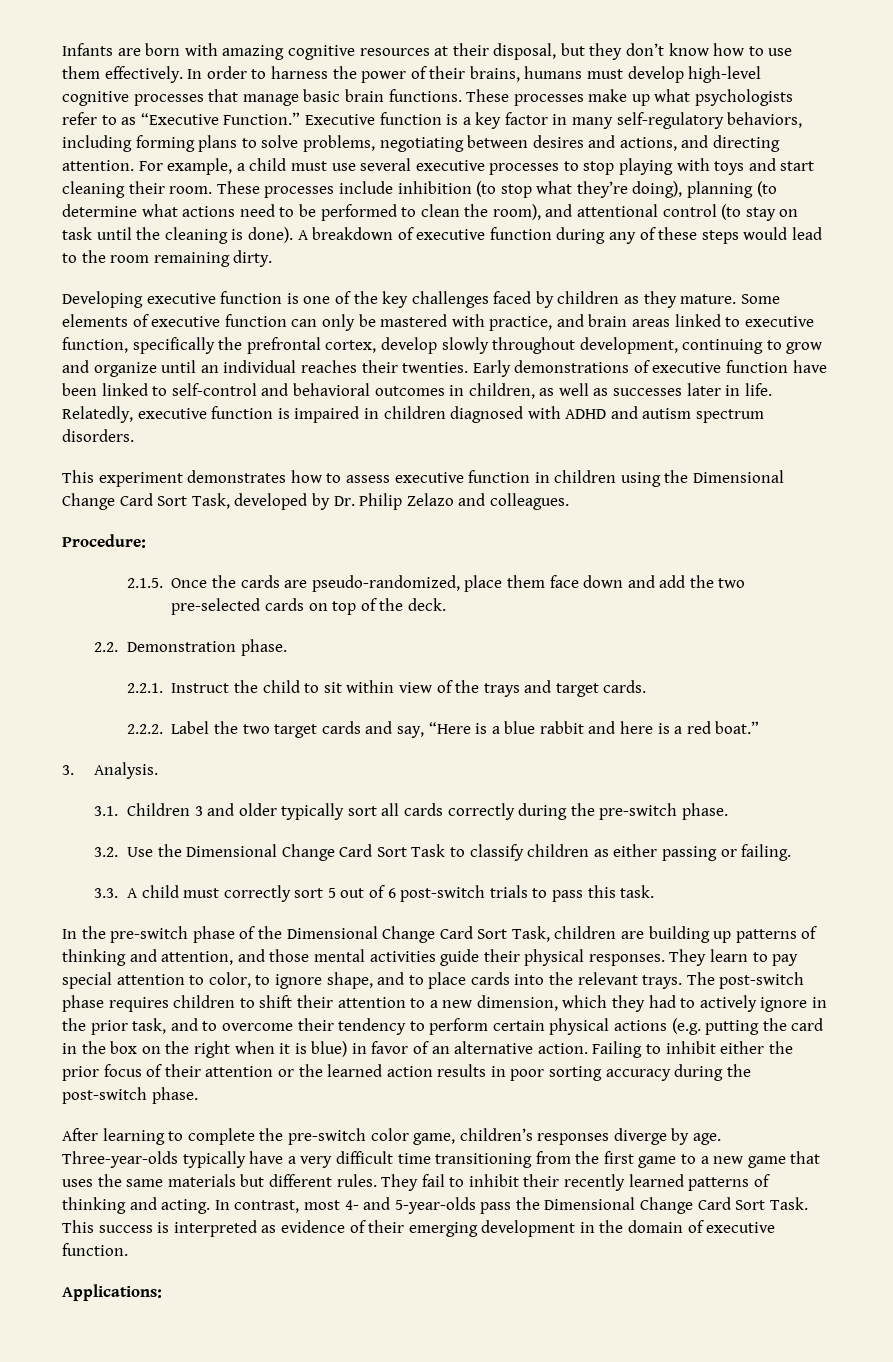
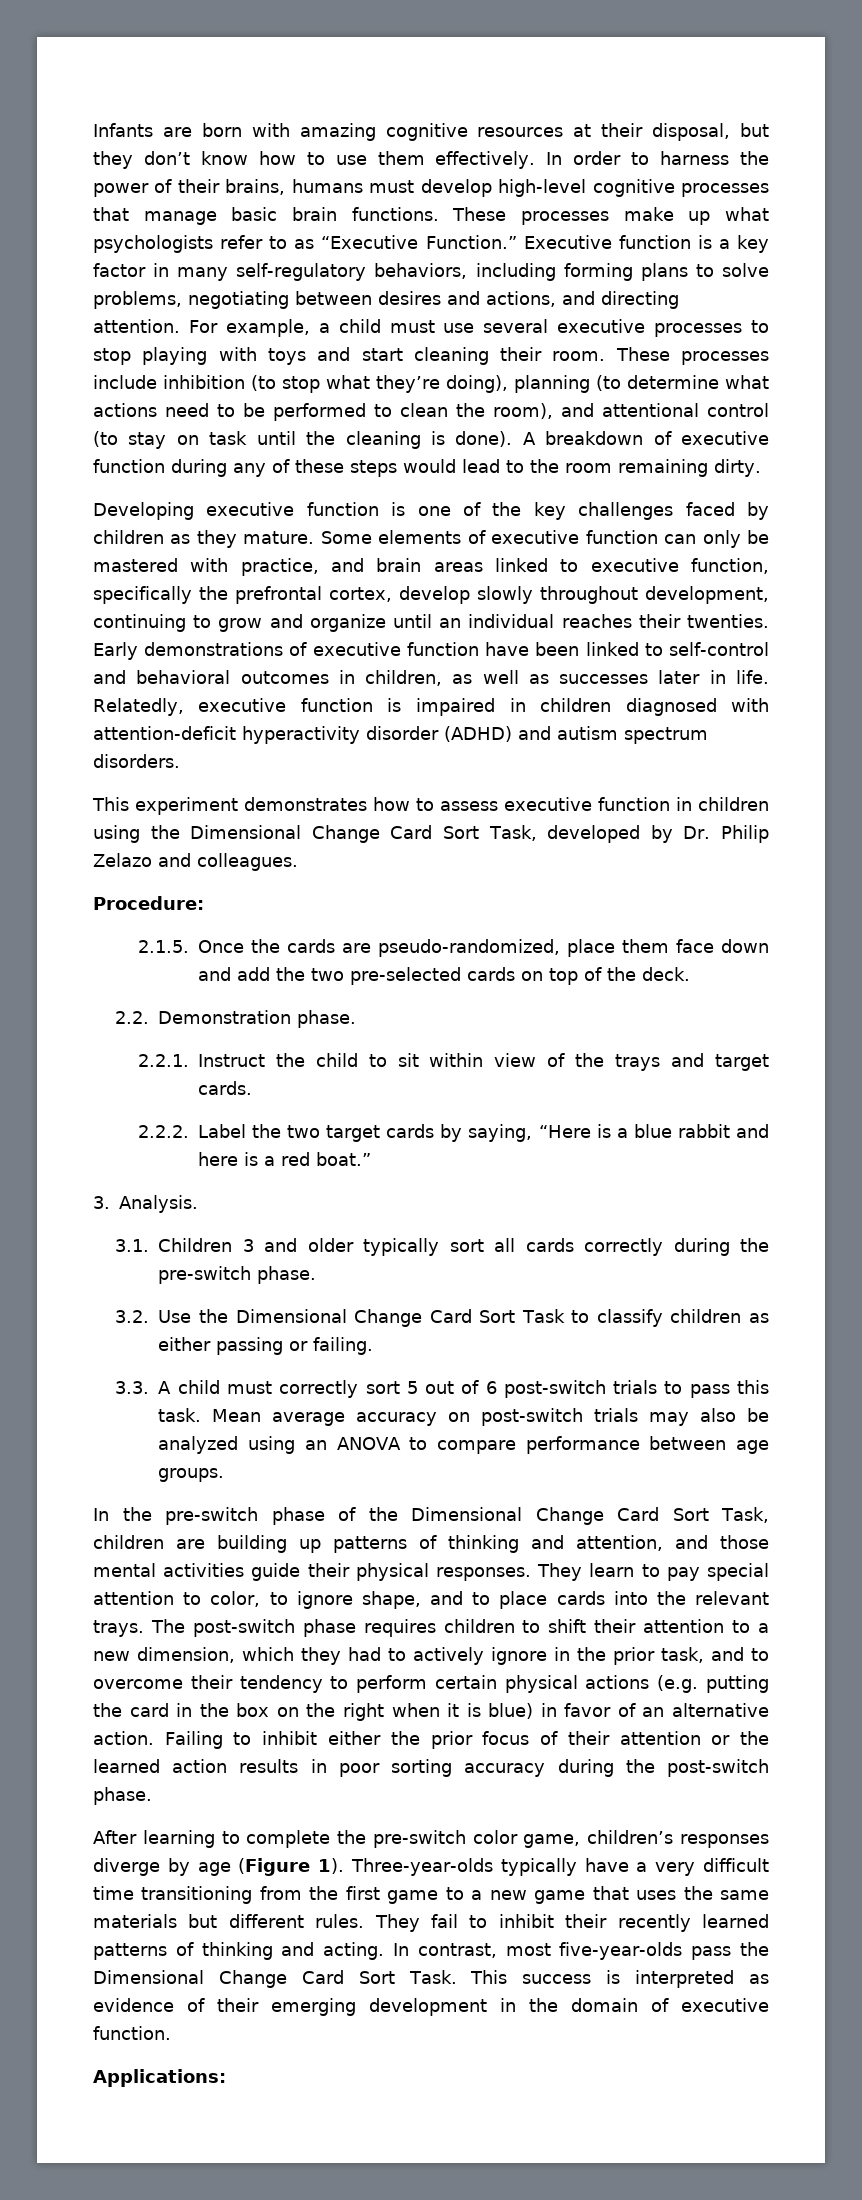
[565,409,607,419] ADHD -> [93,726,512,744] attention-deficit hyperactivity disorder (ADHD)
[365,721,424,738] and say, -> [440,1124,533,1142] by saying,
(655, 891) none -> [212,1408,770,1426] [158,1436,769,1454] [158,1468,225,1482] Mean average accuracy on post-switch trials may also be analyzed using an ANOVA to compare performance between age groups.
[693,1133,722,1145] age. -> [197,1858,345,1876] age (Figure 1).
[344,1197,476,1214] 4- and 5-year-olds -> [559,1942,683,1960] five-year-olds

